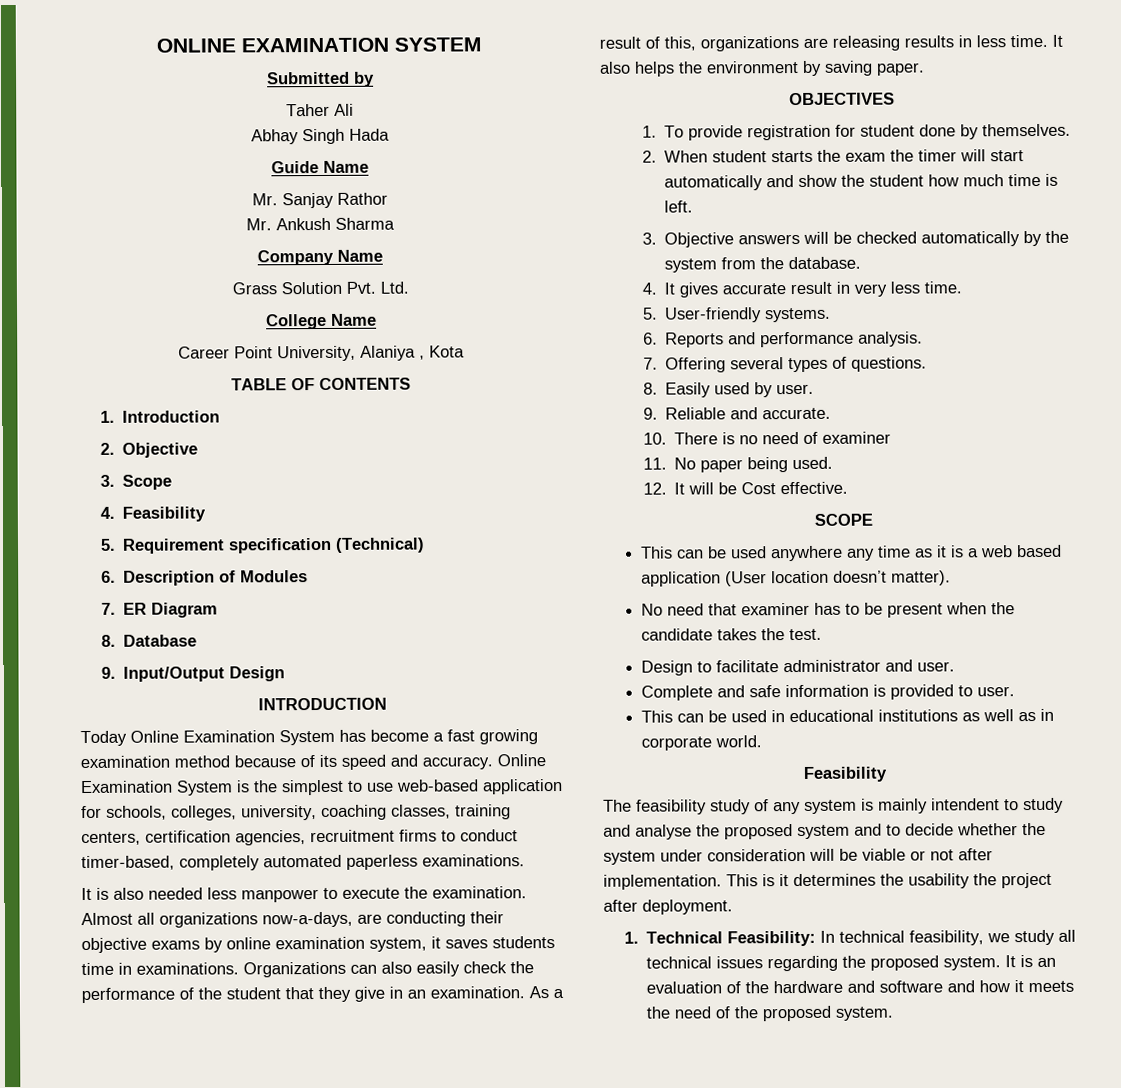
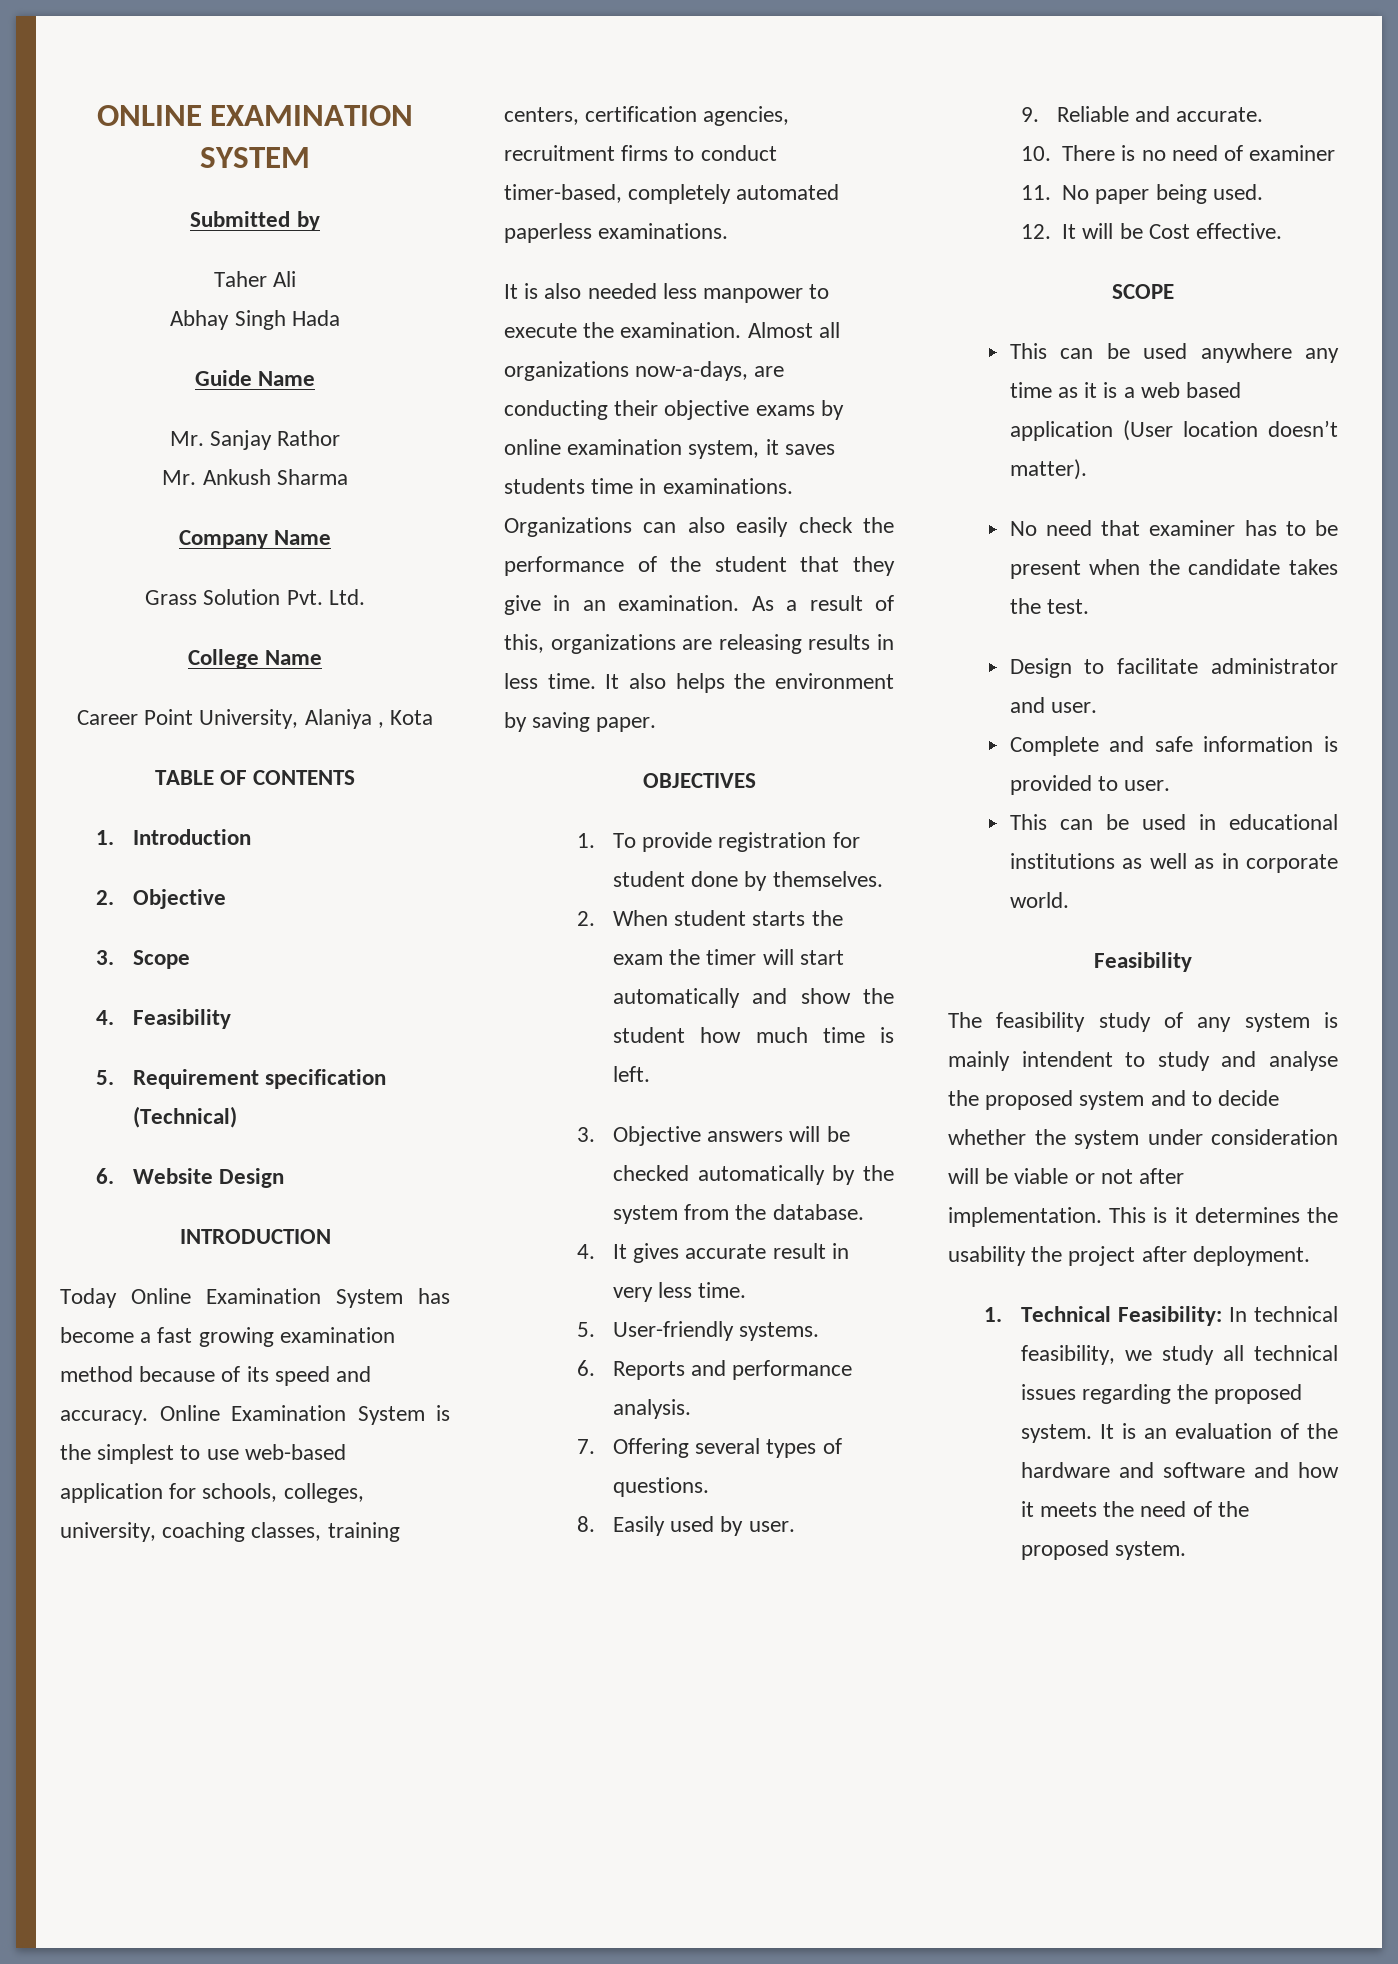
[123,570,309,586] [100,602,219,618] [100,634,198,647] [100,666,226,682] Description of Modules // 7. ER Diagram // 8. Database // 9. Input/Output -> [132,1168,213,1184] Website

